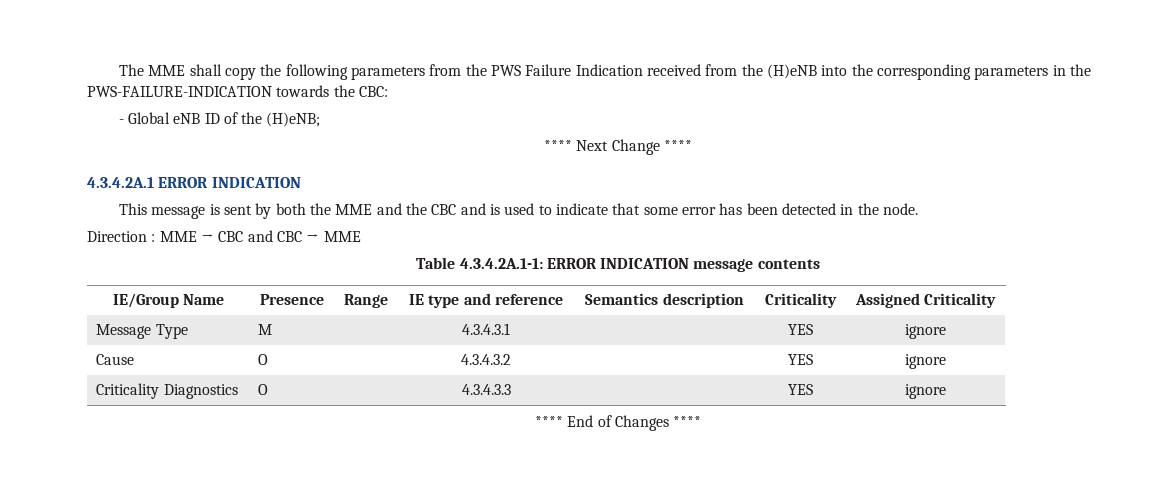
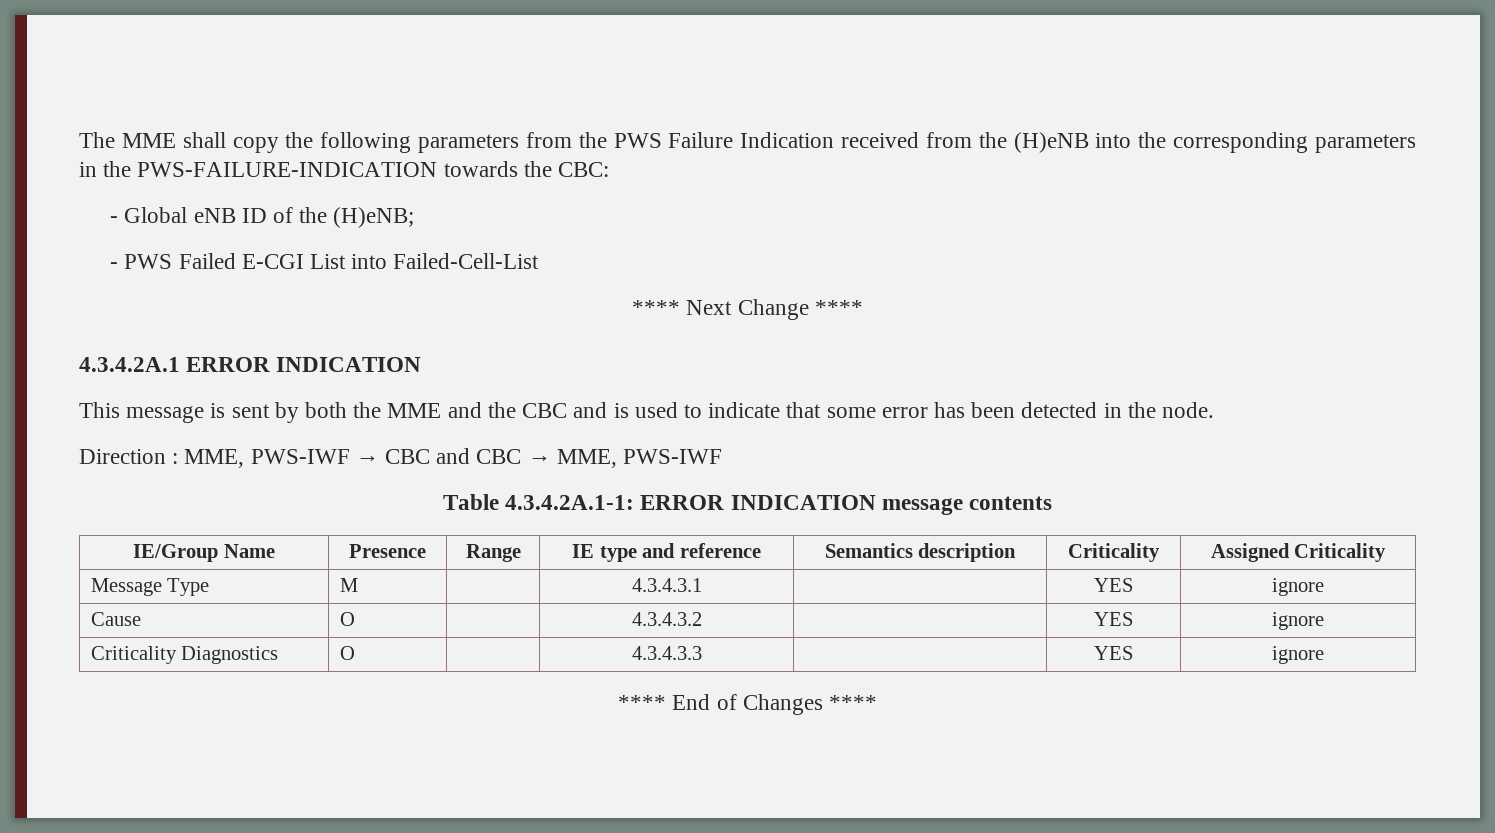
(321, 119) none -> [110,253,540,269] // - PWS Failed E-CGI List into Failed-Cell-List
[159,231,197,242] MME -> [184,449,350,468] MME, PWS-IWF
[323,231,361,242] MME -> [556,449,723,468] MME, PWS-IWF

